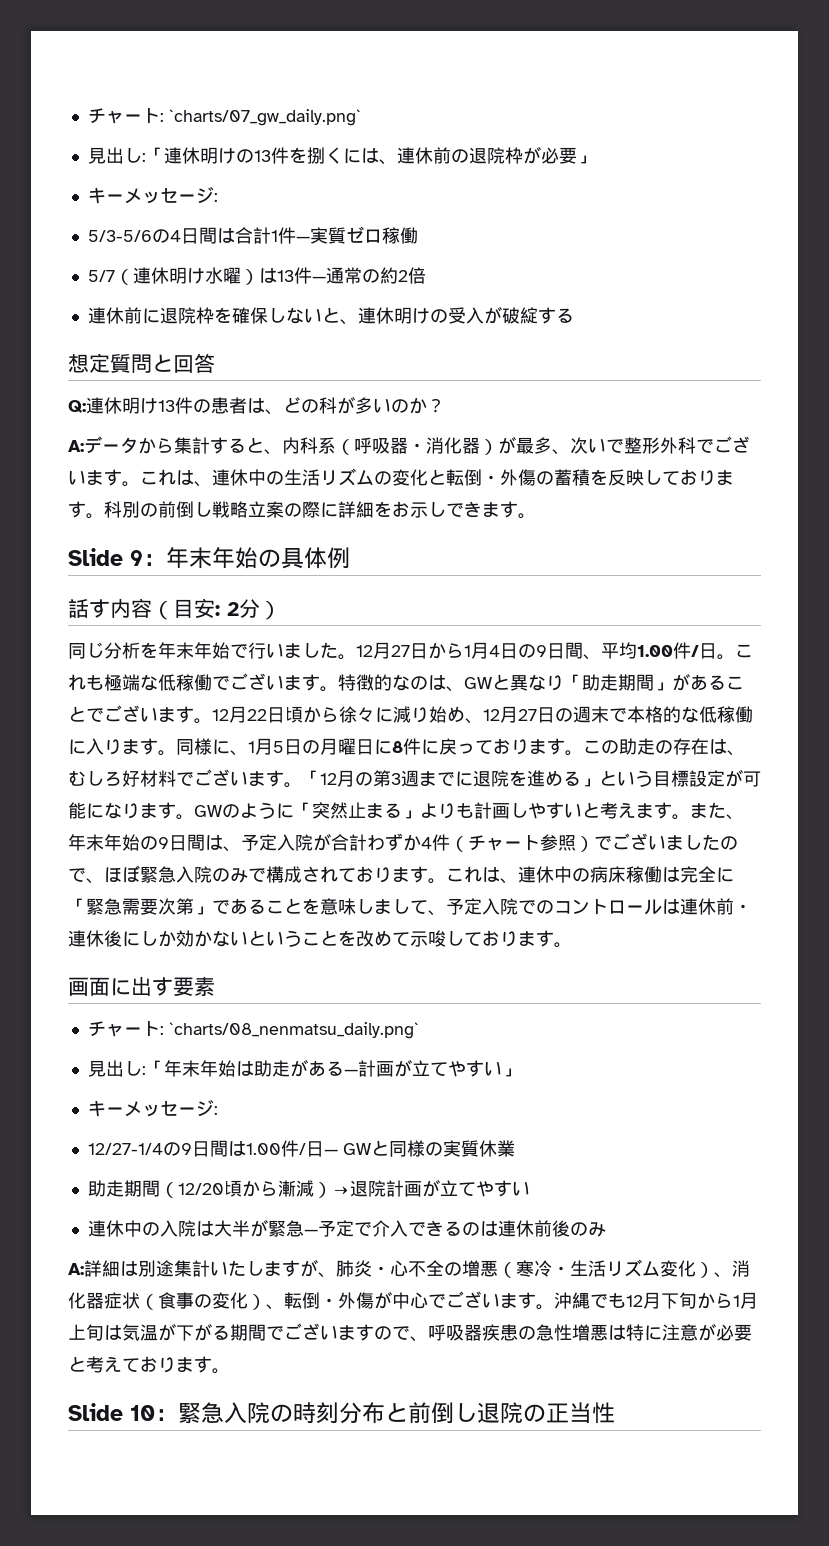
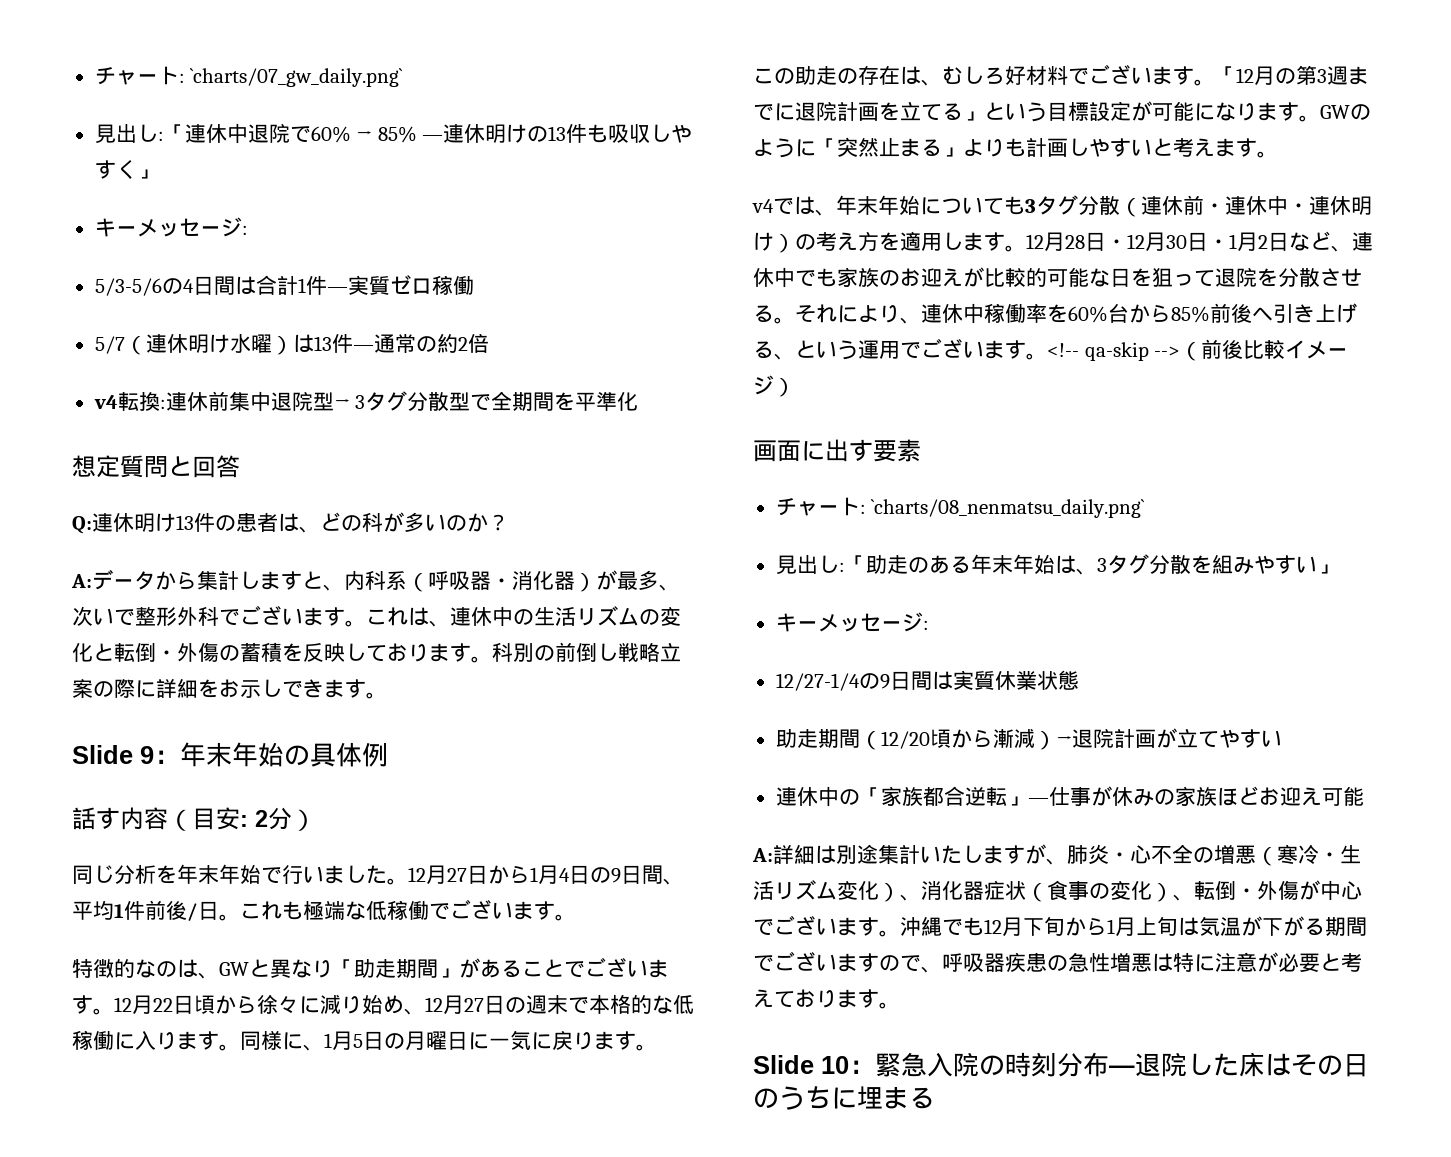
[199,146,577,165] 明けの13件を捌くには、連休前の退院枠が必要 -> [226,123,693,144] [94,160,137,179] 中退院で60% → 85% —連休明けの13件も吸収しやすく
[87,306,574,325] 連休前に退院枠を確保しないと、連休明けの受入が破綻する -> [93,391,639,412] v4転換:連休前集中退院型→ 3タグ分散型で全期間を平準化
[210,437,246,454] する -> [239,571,302,590] します
[637,642,691,659] 1.00件 -> [114,900,187,920] 1件前後
(338, 689) none -> (576, 917) //
[392,738,583,756] 8件に戻っております。 -> [489,1030,657,1051] 一気に戻ります。 //
[509,770,563,787] を進め -> [837,101,942,121] 計画を立て
[690,802,726,818] また -> [752,196,815,215] // v4では
[140,833,738,852] [68,865,734,884] [68,898,752,916] [68,930,572,948] の9日間は、予定入院が合計わずか4件（チャート参照）でございましたので、ほぼ緊急入院のみで構成されております。これは、連休中の病床稼働は完全に「緊急需要次第」であることを意味しまして、予定入院でのコントロールは連休前・連休後にしか効かないということを改めて示唆しております。 -> [920,195,1372,217] [753,231,1373,253] [753,267,1362,288] [753,303,1357,324] [753,338,1349,361] [753,375,795,397] についても3タグ分散（連休前・連休中・連休明け）の考え方を適用します。12月28日・12月30日・1月2日など、連休中でも家族のお迎えが比較的可能な日を狙って退院を分散させる。それにより、連休中稼働率を60%台から85%前後へ引き上げる、という運用でございます。<!-- qa-skip -->（前後比較イメージ）
[163,1059,448,1077] 年末年始は助走がある—計画が立て -> [865,554,1254,575] 助走のある年末年始は、3タグ分散を組み
[245,1140,443,1157] 1.00件/日— GWと同様の -> (953, 680) none
(515, 1148) none -> [1036,670,1079,690] 状態
[159,1219,606,1237] 入院は大半が緊急—予定で介入できるのは連休前後のみ -> [859,786,1364,806] 「家族都合逆転」—仕事が休みの家族ほどお迎え可能
[385,1402,615,1424] と前倒し退院の正当性 -> [1109,1052,1369,1077] [753,1086,935,1110] —退院した床はその日のうちに埋まる

